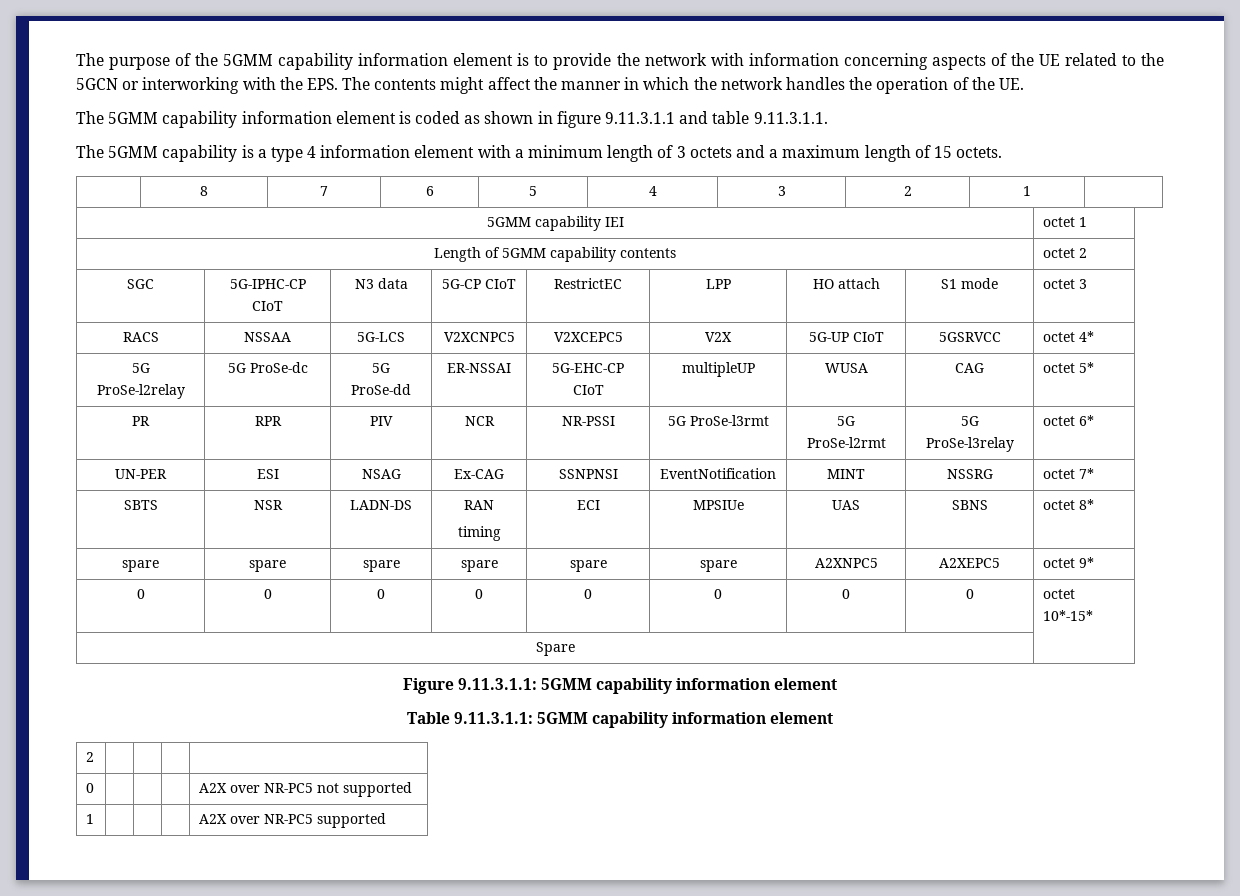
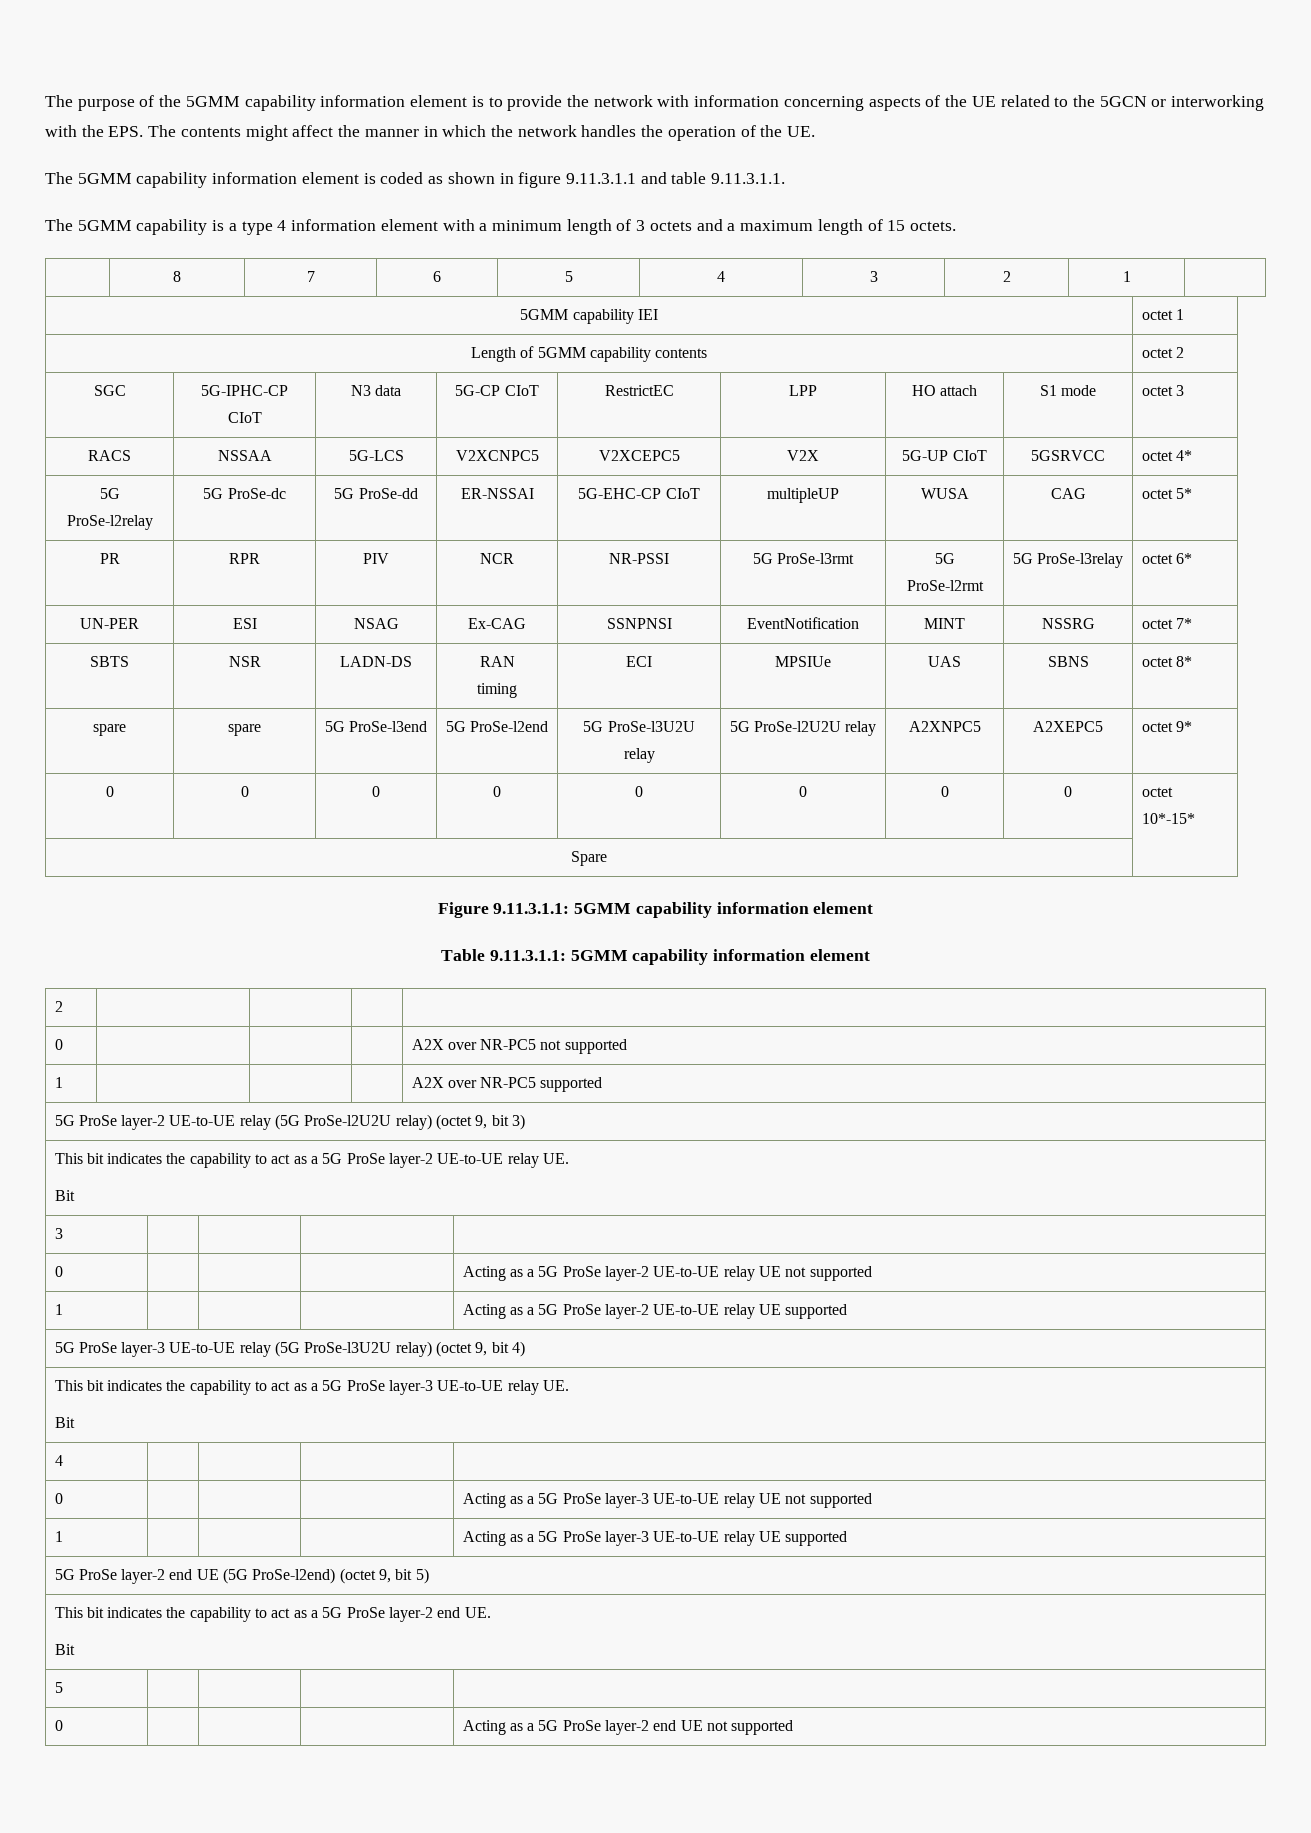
[362,560,400,572] [460,560,498,572] [569,560,607,572] [699,560,737,572] spare | spare | spare | spare -> [324,721,428,732] [445,721,549,732] [583,721,695,732] [623,748,655,763] [729,721,877,736] 5G ProSe-l3end | 5G ProSe-l2end | 5G ProSe-l3U2U relay | 5G ProSe-l2U2U relay
(387, 820) none -> [54,1114,526,1130] [54,1153,569,1168] [54,1190,75,1201] [54,1228,63,1239] [54,1266,63,1277] [462,1266,872,1281] [54,1304,63,1315] [462,1304,848,1319] [54,1341,526,1357] [54,1380,569,1395] [54,1417,75,1428] [54,1455,63,1466] [54,1493,63,1504] [462,1493,872,1508] [54,1531,63,1542] [462,1531,848,1546] [54,1568,429,1584] [54,1607,491,1622] [54,1644,75,1655] [54,1682,63,1693] [54,1720,63,1731] [462,1720,794,1735] // 5G ProSe layer-2 UE-to-UE relay (5G ProSe-l2U2U relay) (octet 9, bit 3) // This bit indicates the capability to act as a 5G ProSe layer-2 UE-to-UE relay UE. // Bit // 3 | | | | // 0 | | | | Acting as a 5G ProSe layer-2 UE-to-UE relay UE not supported // 1 | | | | Acting as a 5G ProSe layer-2 UE-to-UE relay UE supported // 5G ProSe layer-3 UE-to-UE relay (5G ProSe-l3U2U relay) (octet 9, bit 4) // This bit indicates the capability to act as a 5G ProSe layer-3 UE-to-UE relay UE. // Bit // 4 | | | | // 0 | | | | Acting as a 5G ProSe layer-3 UE-to-UE relay UE not supported // 1 | | | | Acting as a 5G ProSe layer-3 UE-to-UE relay UE supported // 5G ProSe layer-2 end UE (5G ProSe-l2end) (octet 9, bit 5) // This bit indicates the capability to act as a 5G ProSe layer-2 end UE. // Bit // 5 | | | | // 0 | | | | Acting as a 5G ProSe layer-2 end UE not supported

